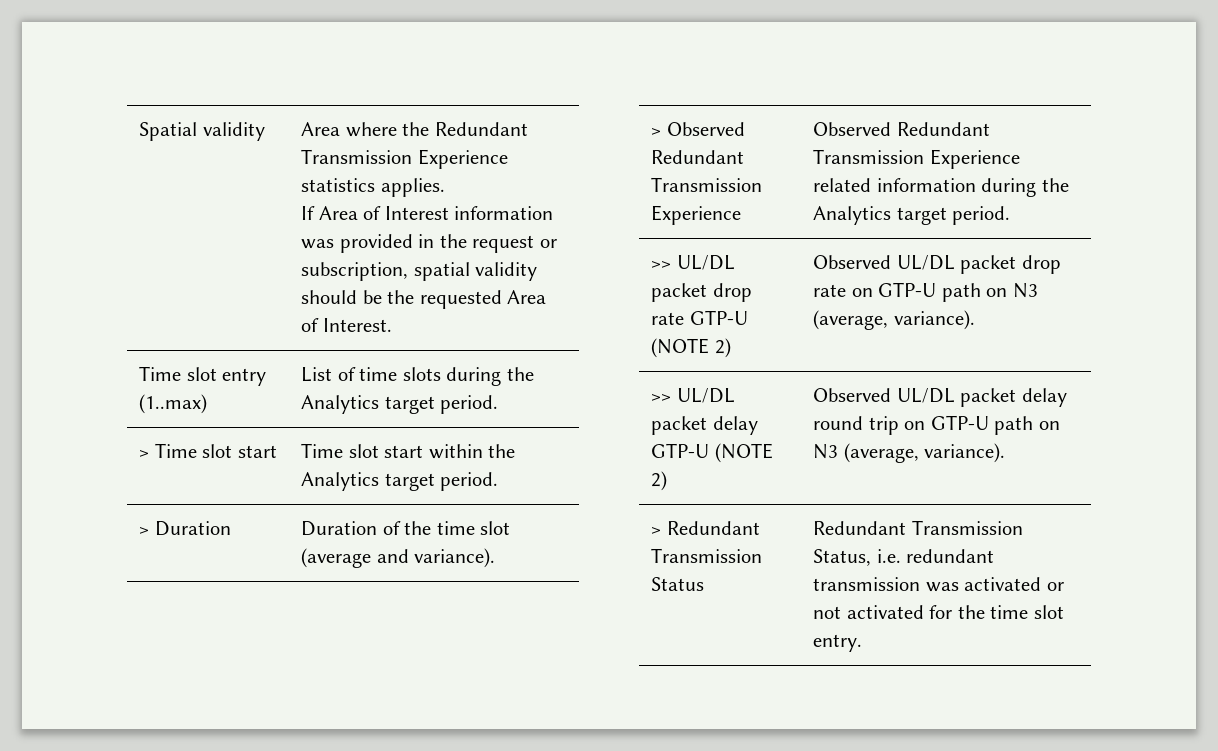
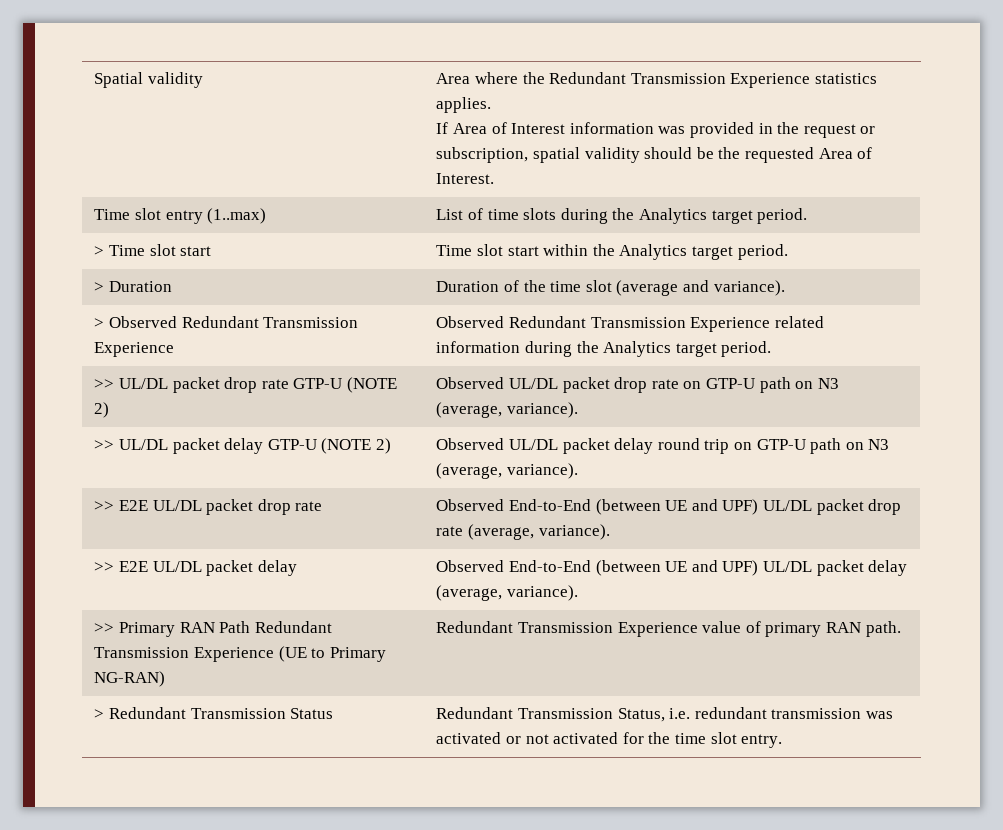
(1006, 453) none -> [94,499,323,515] [436,499,902,515] [436,524,610,540] [94,560,297,576] [436,560,908,576] [436,585,578,601] [94,621,332,637] [94,646,386,662] [94,671,166,687] [436,621,901,637] // >> E2E UL/DL packet drop rate | Observed End-to-End (between UE and UPF) UL/DL packet drop rate (average, variance). // >> E2E UL/DL packet delay | Observed End-to-End (between UE and UPF) UL/DL packet delay (average, variance). // >> Primary RAN Path Redundant Transmission Experience (UE to Primary NG-RAN) | Redundant Transmission Experience value of primary RAN path.

